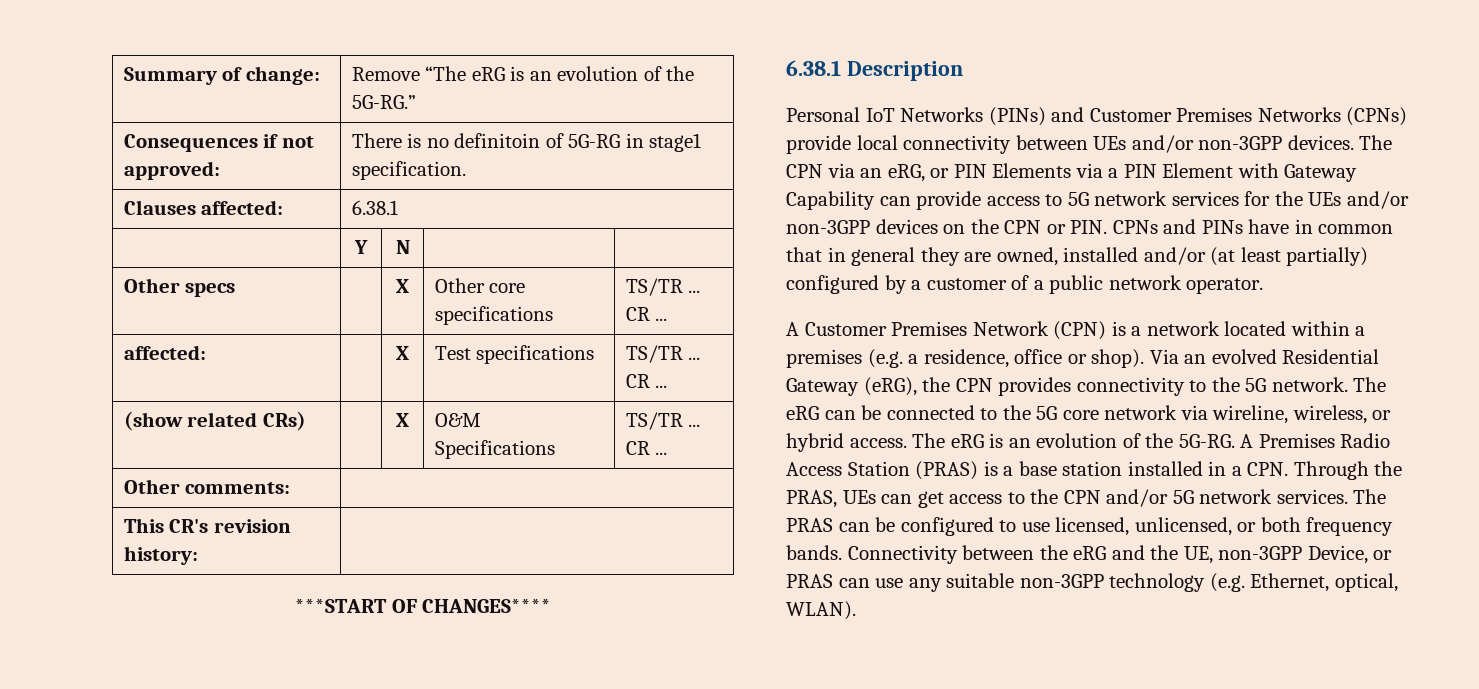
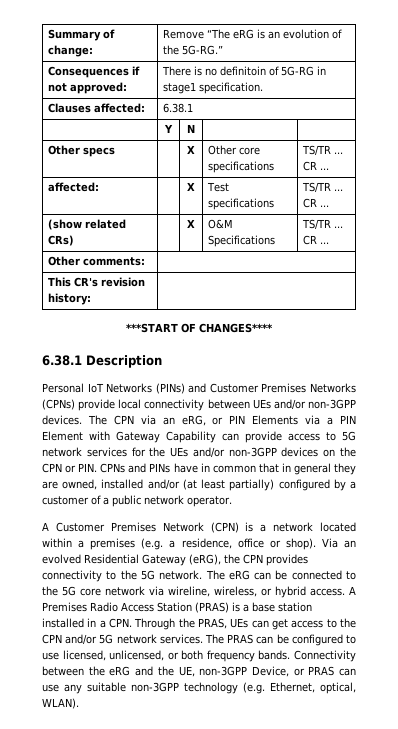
[912,433,1235,448] The eRG is an evolution of the 5G-RG. -> (345, 592) none

